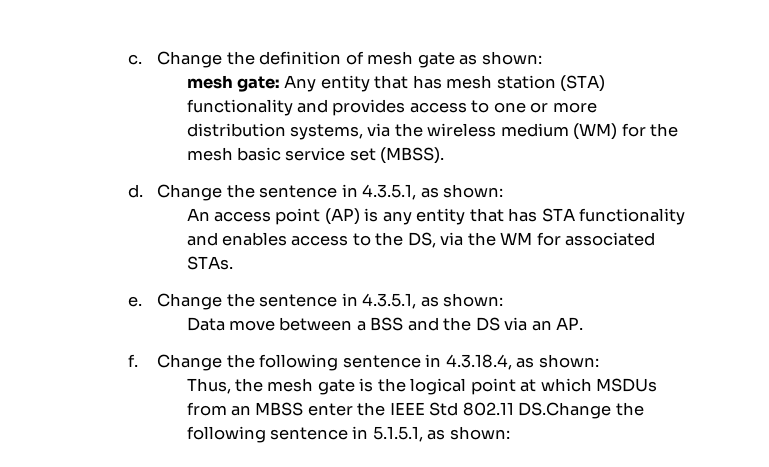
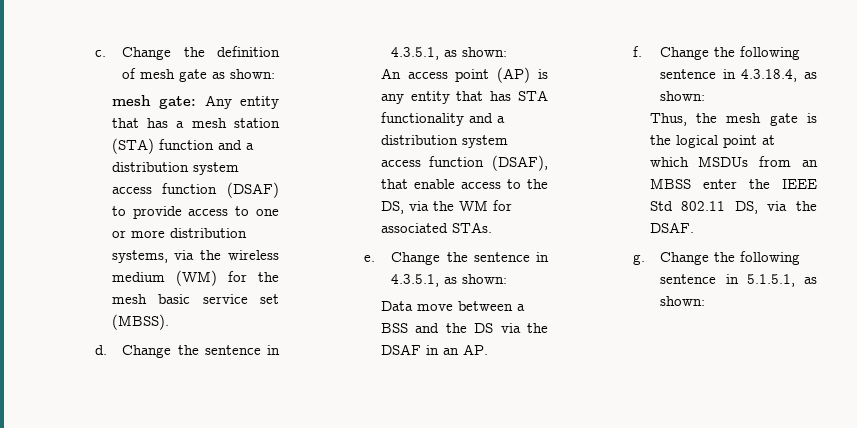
(442, 82) none -> [176,121,185,128] a
[186,99,406,116] functionality and provides -> [158,139,254,150] [111,162,239,175] [111,182,279,198] [111,206,182,219] function and a distribution system access function (DSAF) to provide
[221,232,287,246] enables -> [496,116,505,123] [380,135,508,148] [380,155,548,171] [380,179,455,189] a distribution system access function (DSAF), that enable
(528, 324) none -> [527,323,548,333] [380,344,439,355] the DSAF in
[518,402,612,419] DS.Change -> [734,201,817,214] [649,222,694,233] [632,252,710,265] DS, via the DSAF. // g. Change

